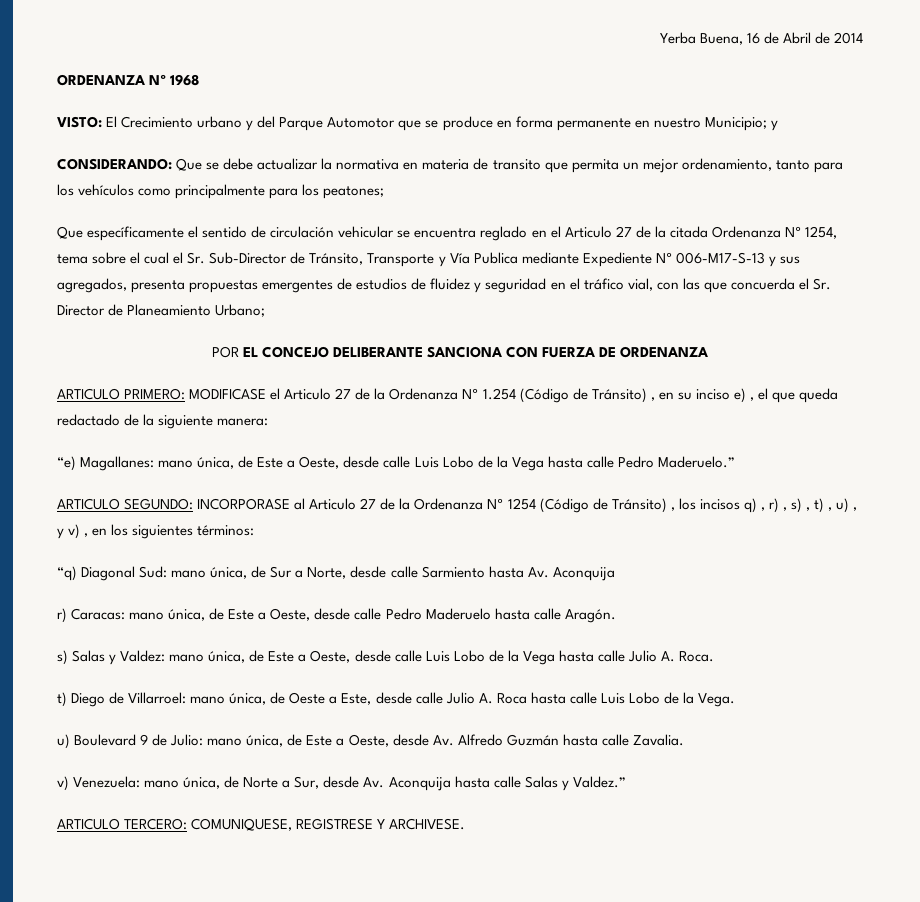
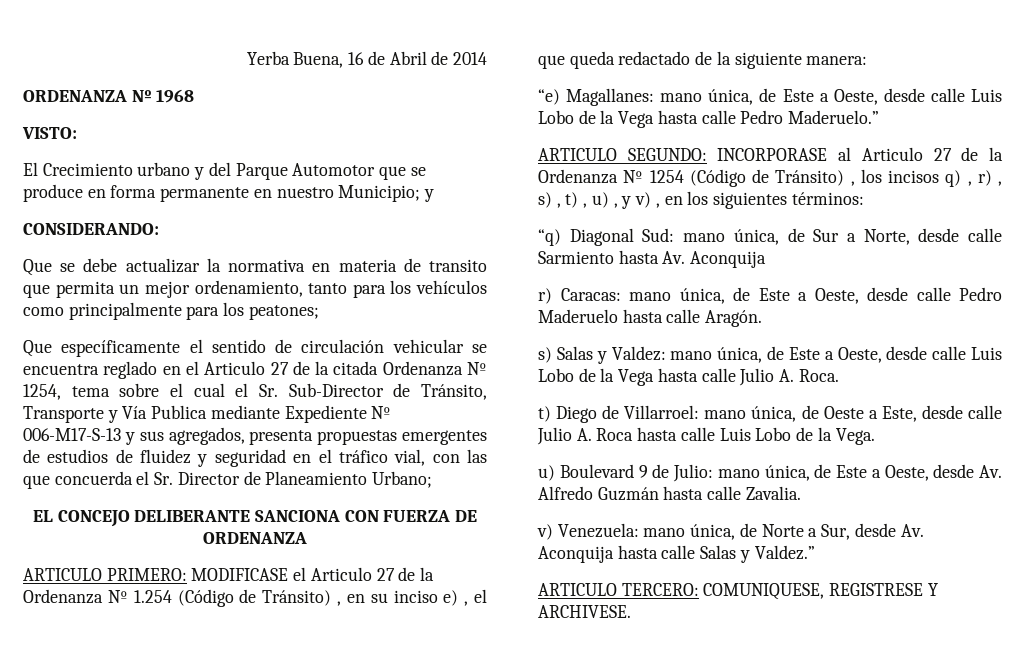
(102, 122) none -> (77, 133) //
(172, 164) none -> (159, 229) //
[211,346,239,358] POR -> (433, 479) none

